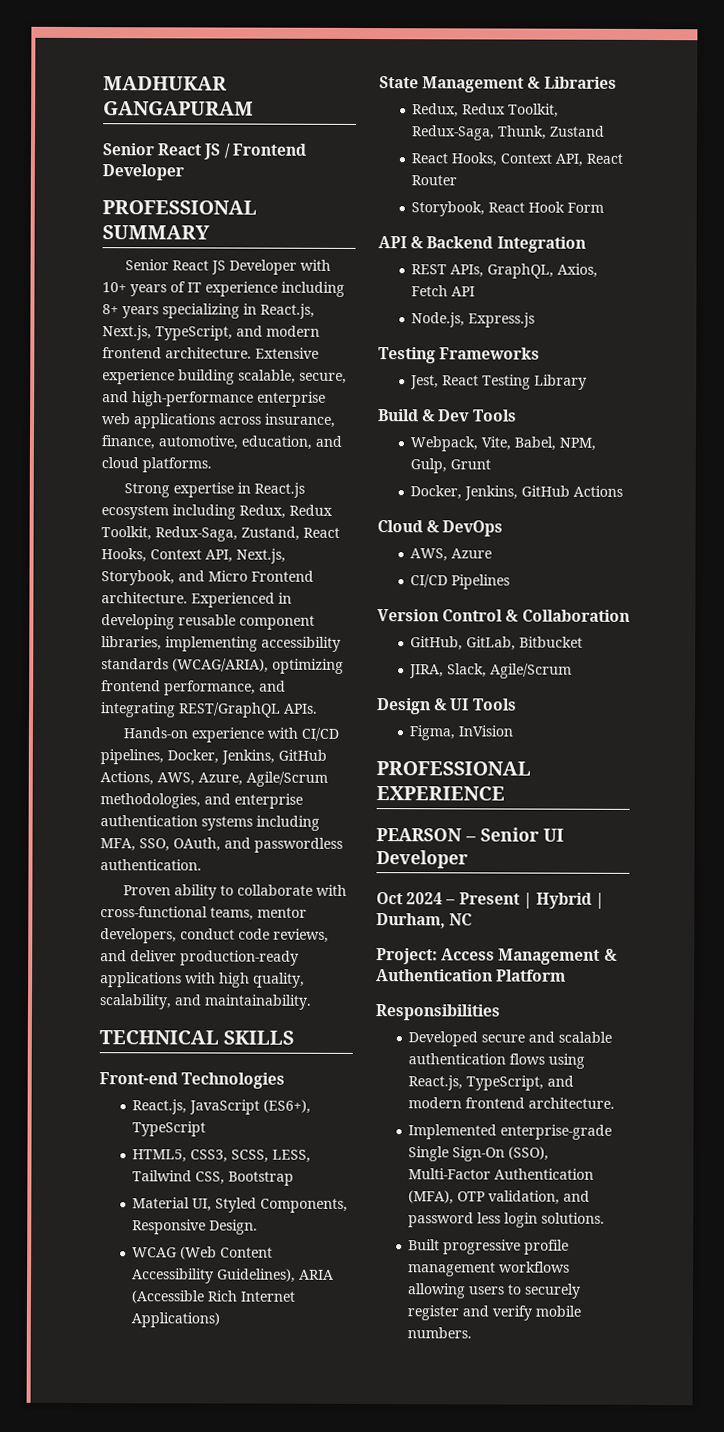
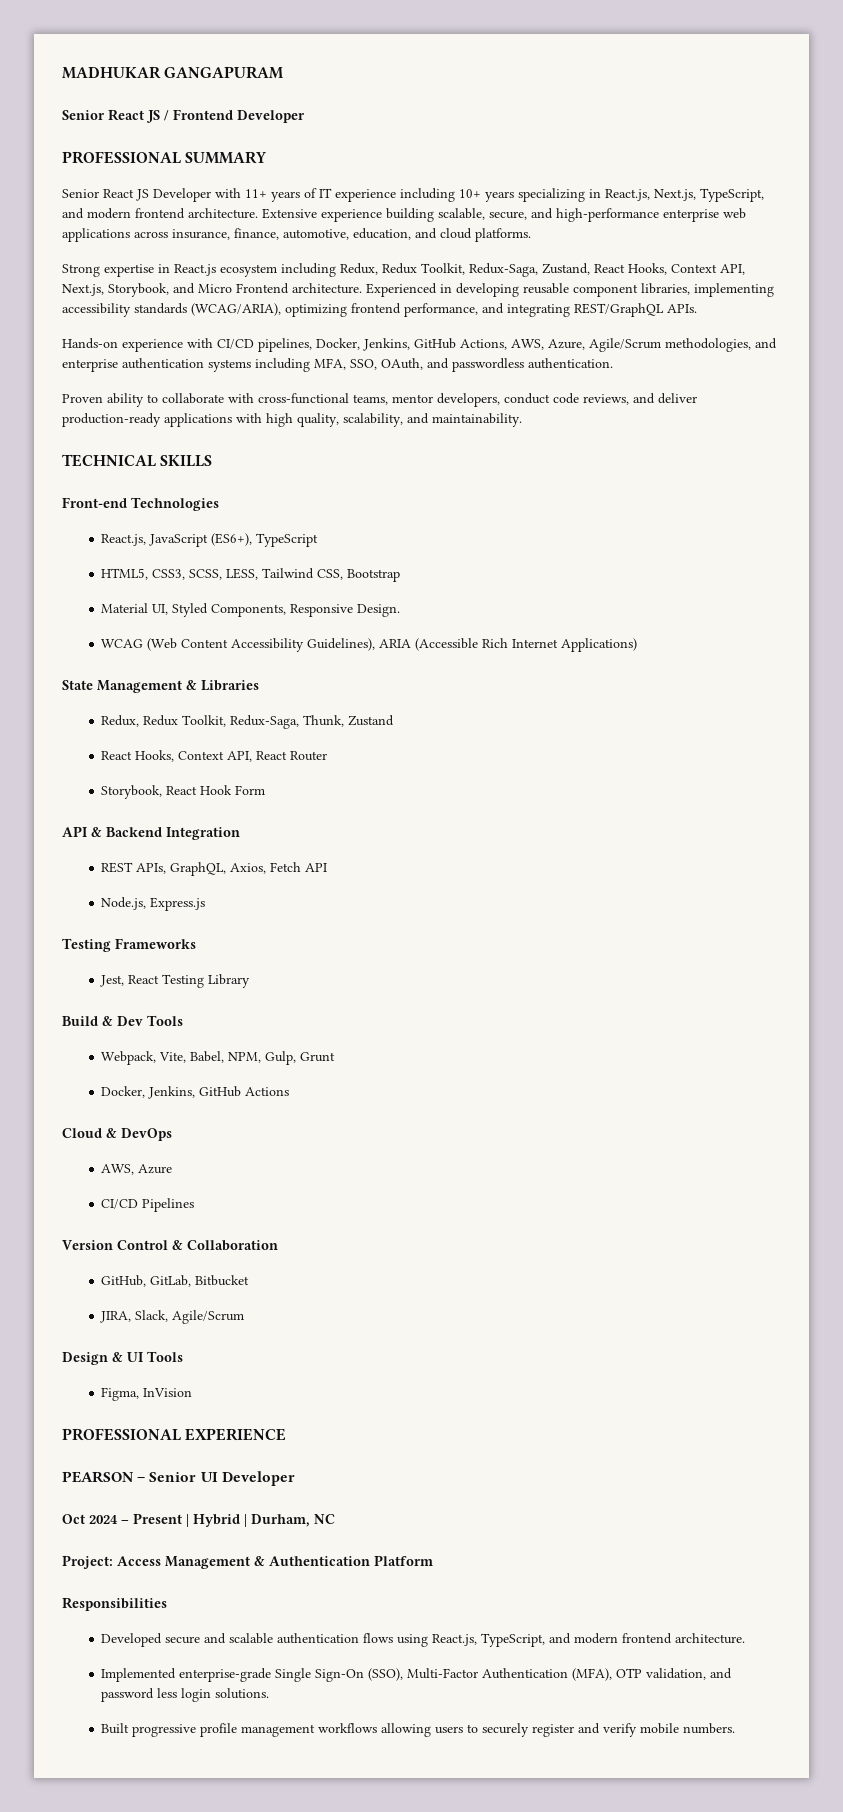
[102,282,127,293] 10+ -> [245,189,267,198] 11+
[102,304,119,315] 8+ -> [459,189,481,198] 10+

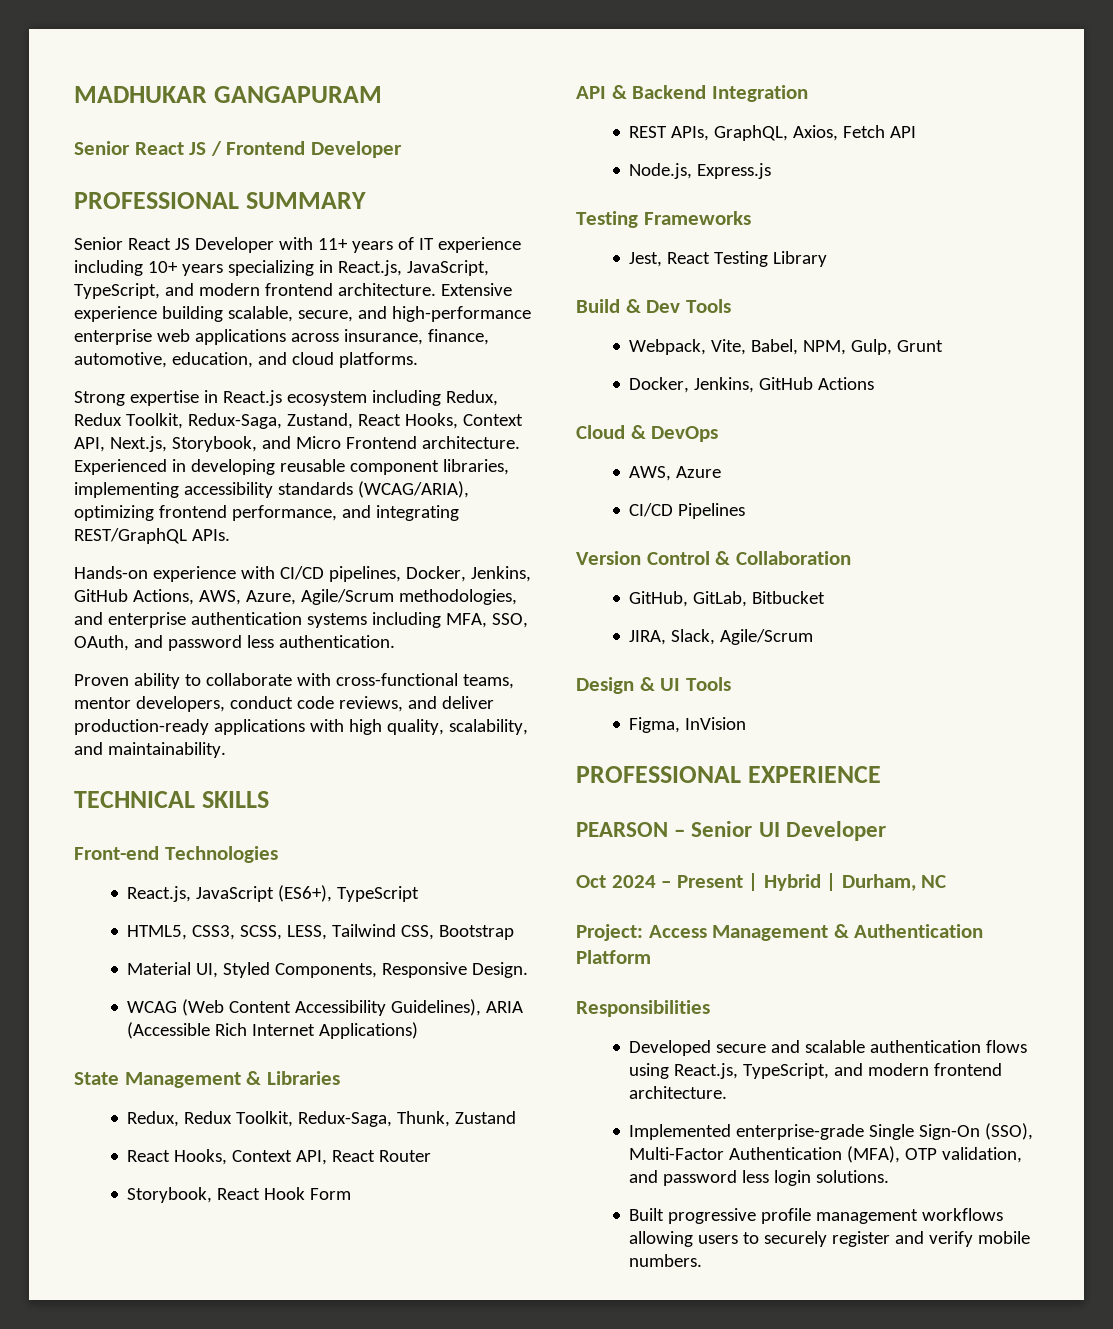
[654,189,696,201] Next.js, -> [406,260,489,276] JavaScript,
[452,358,524,372] passwordless -> [167,635,274,651] password less

